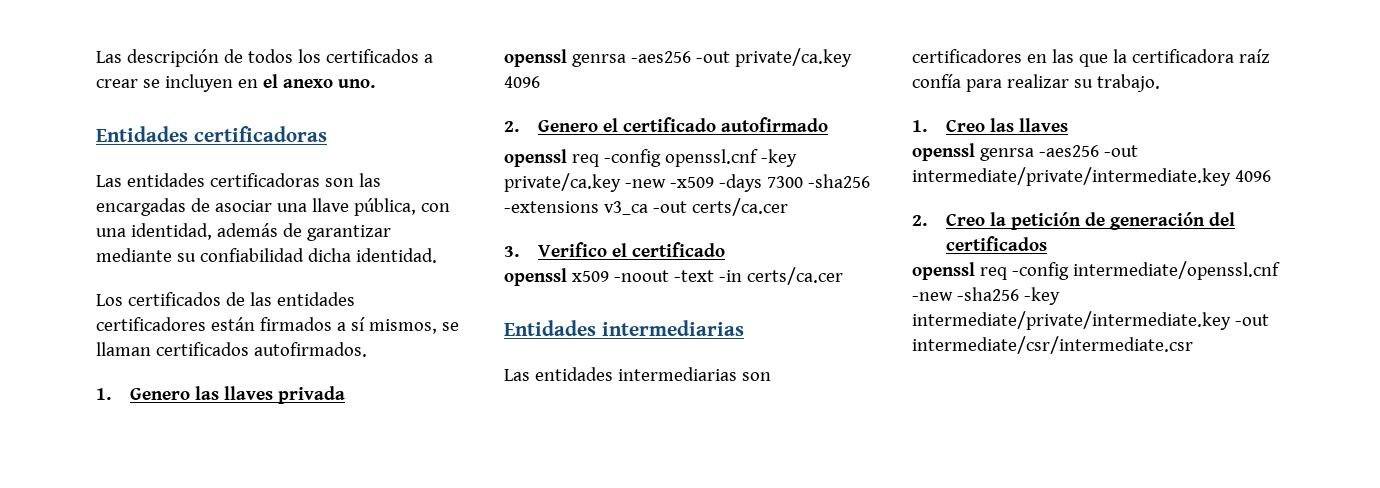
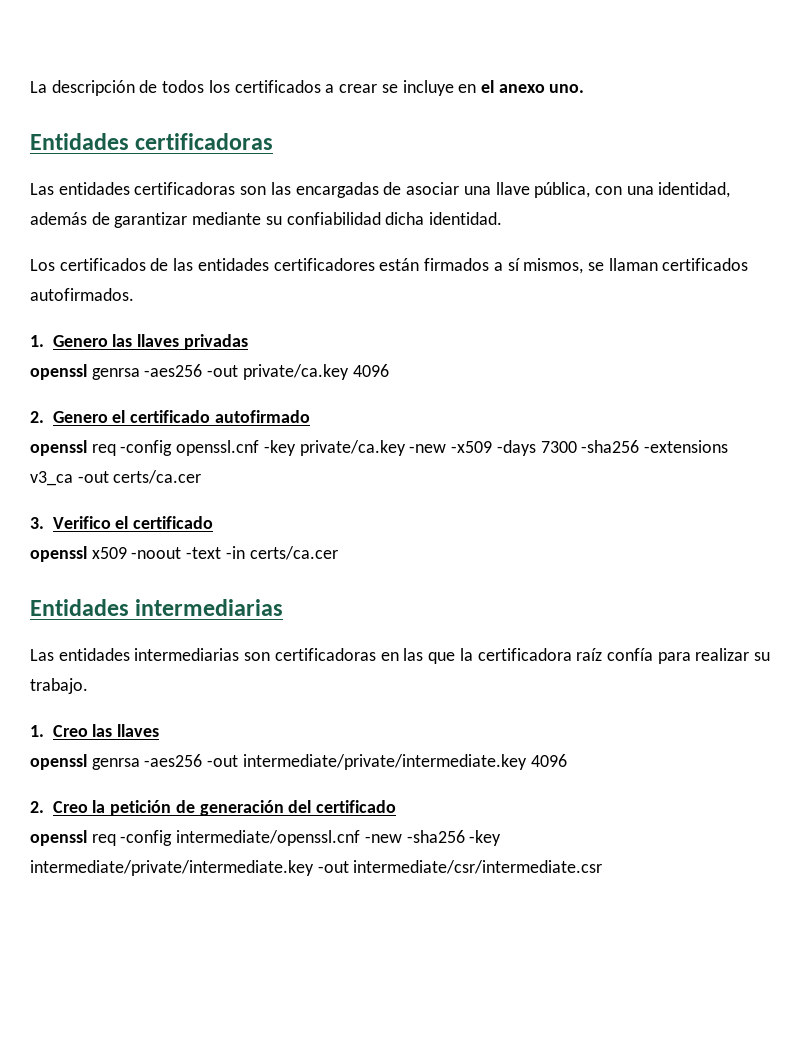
[96,51,122,63] Las -> [30,81,47,93] La
[164,74,233,92] incluyen -> [402,80,454,96] incluye
[278,386,346,404] privada -> [183,334,248,350] privadas
[912,49,1022,63] certificadores -> [274,648,376,661] certificadoras
[946,236,1048,251] certificados -> [316,800,397,813] certificado

